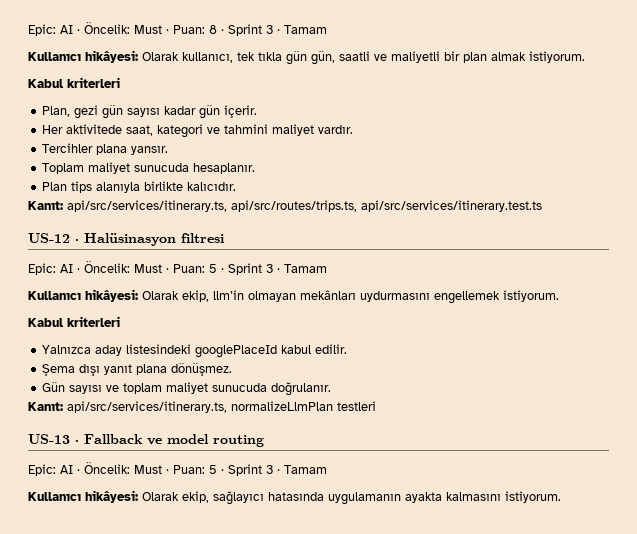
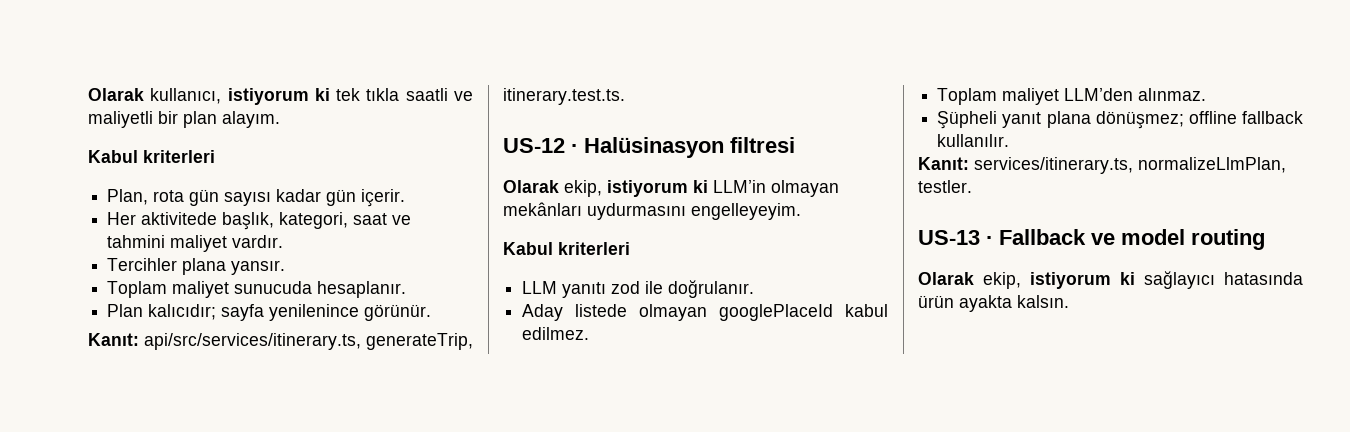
[28,22,327,36] [28,50,335,65] Epic: AI · Öncelik: Must · Puan: 8 · Sprint 3 · Tamam // Kullanıcı hikâyesi: Olarak kullanıcı, tek tıkla gün gün, -> [88,88,400,105] Olarak kullanıcı, istiyorum ki tek tıkla
[491,51,585,63] almak istiyorum. -> [222,111,280,128] alayım.
[74,105,99,119] gezi -> [153,190,185,202] rota
[126,124,204,138] saat, kategori -> [222,212,388,230] başlık, kategori, saat
[71,181,237,193] [28,200,542,212] tips alanıyla birlikte kalıcıdır. // Kanıt: api/src/services/itinerary.ts, api/src/routes/trips.ts, api/src/services/itinerary.test.ts -> [148,304,432,321] [88,333,473,350] [503,88,625,105] kalıcıdır; sayfa yenilenince görünür. // Kanıt: api/src/services/itinerary.ts, generateTrip, itinerary.test.ts.
[28,261,327,275] [28,289,244,302] Epic: AI · Öncelik: Must · Puan: 5 · Sprint 3 · Tamam // Kullanıcı hikâyesi: Olarak ekip, llm’in -> [503,180,766,197] Olarak ekip, istiyorum ki LLM’in
[434,290,559,304] [28,316,120,327] [42,344,348,358] [42,363,233,376] [42,382,332,396] [28,401,376,413] engellemek istiyorum. // Kabul kriterleri // Yalnızca aday listesindeki googlePlaceId kabul edilir. // Şema dışı yanıt plana dönüşmez. // Gün sayısı ve toplam maliyet sunucuda doğrulanır. // Kanıt: api/src/services/itinerary.ts, normalizeLlmPlan testleri -> [691,203,801,220] [503,242,630,255] [522,280,755,298] [522,304,888,321] [522,327,590,340] [937,88,1207,105] [937,111,1303,129] [937,134,1010,147] [918,157,1286,174] [918,180,972,193] engelleyeyim. // Kabul kriterleri // LLM yanıtı zod ile doğrulanır. // Aday listede olmayan googlePlaceId kabul edilmez. // Toplam maliyet LLM’den alınmaz. // Şüpheli yanıt plana dönüşmez; offline fallback kullanılır. // Kanıt: services/itinerary.ts, normalizeLlmPlan, testler.
[28,462,327,476] [28,490,561,505] Epic: AI · Öncelik: Must · Puan: 5 · Sprint 3 · Tamam // Kullanıcı hikâyesi: Olarak ekip, sağlayıcı hatasında uygulamanın ayakta kalmasını istiyorum. -> [918,271,1303,289] [918,295,1069,312] Olarak ekip, istiyorum ki sağlayıcı hatasında ürün ayakta kalsın.

